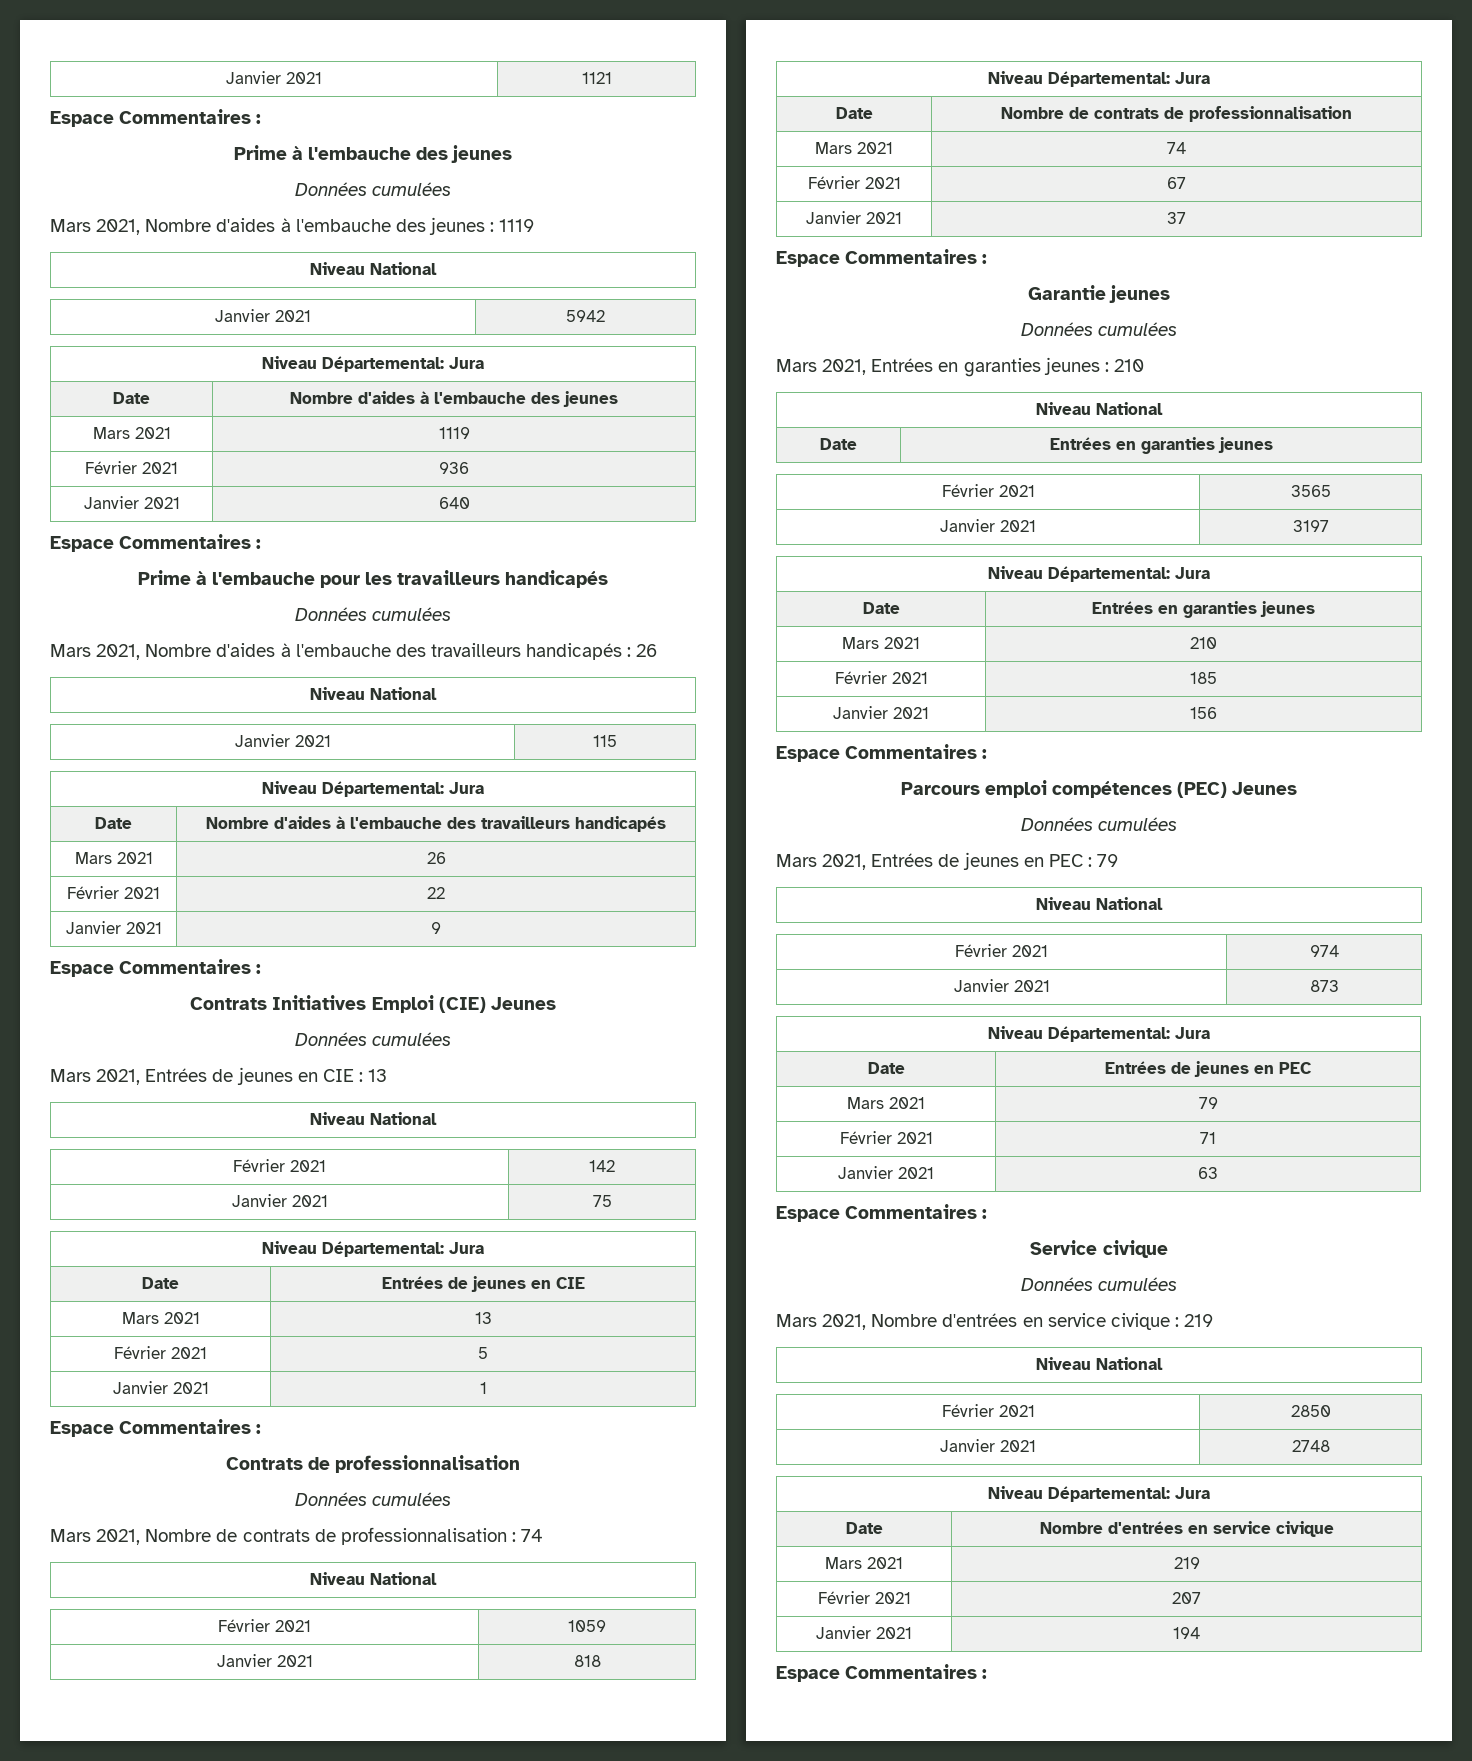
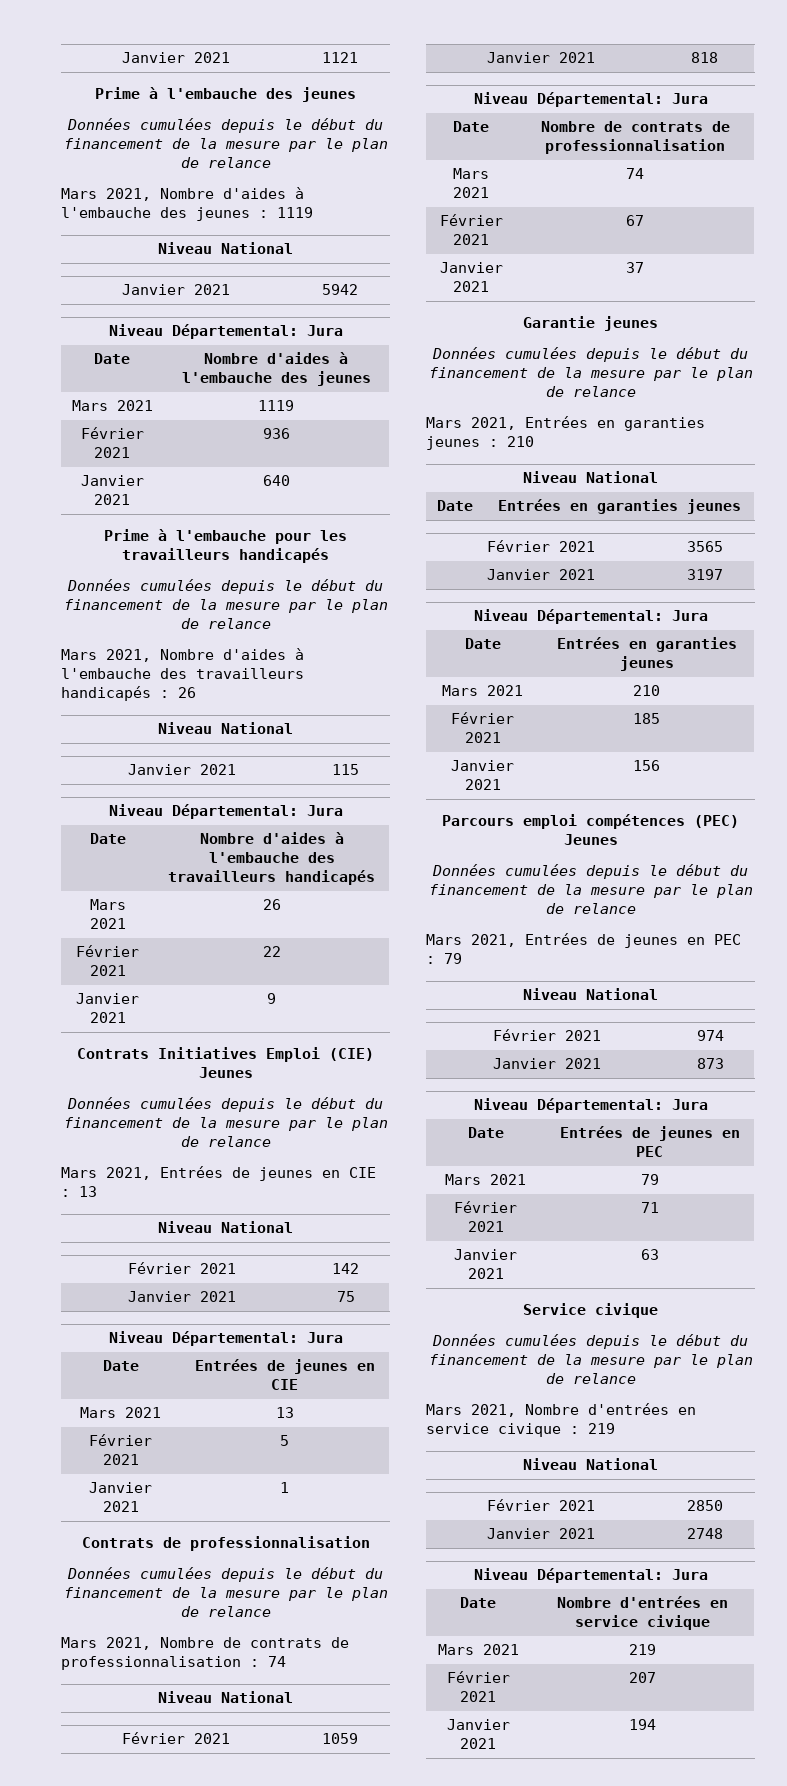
[50,109,262,127] // Espace Commentaires : -> (358, 57) none
(452, 189) none -> [221,118,383,133] [63,138,388,152] [180,157,271,168] depuis le début du financement de la mesure par le plan de relance
[50,534,262,552] // Espace Commentaires : -> (290, 480) none
(452, 614) none -> [221,579,383,594] [63,599,388,613] [180,618,271,629] depuis le début du financement de la mesure par le plan de relance
[50,959,262,977] // Espace Commentaires : -> (276, 998) none
(452, 1039) none -> [221,1097,383,1112] [63,1117,388,1131] [180,1136,271,1147] depuis le début du financement de la mesure par le plan de relance
[50,1419,262,1437] // Espace Commentaires : -> (289, 1487) none
(452, 1499) none -> [221,1567,383,1582] [63,1587,388,1601] [180,1606,271,1617] depuis le début du financement de la mesure par le plan de relance
[776,249,988,267] // Espace Commentaires : -> (644, 267) none
(1178, 329) none -> [586,347,748,362] [428,367,753,381] [545,386,636,397] depuis le début du financement de la mesure par le plan de relance
[776,744,988,762] // Espace Commentaires : -> (660, 765) none
(1178, 824) none -> [586,864,748,879] [428,884,753,898] [545,903,636,914] depuis le début du financement de la mesure par le plan de relance
[776,1204,988,1222] // Espace Commentaires : -> (659, 1254) none
(1178, 1284) none -> [586,1334,748,1349] [428,1354,753,1368] [545,1373,636,1384] depuis le début du financement de la mesure par le plan de relance
[776,1664,988,1682] // Espace Commentaires : -> (656, 1724) none

